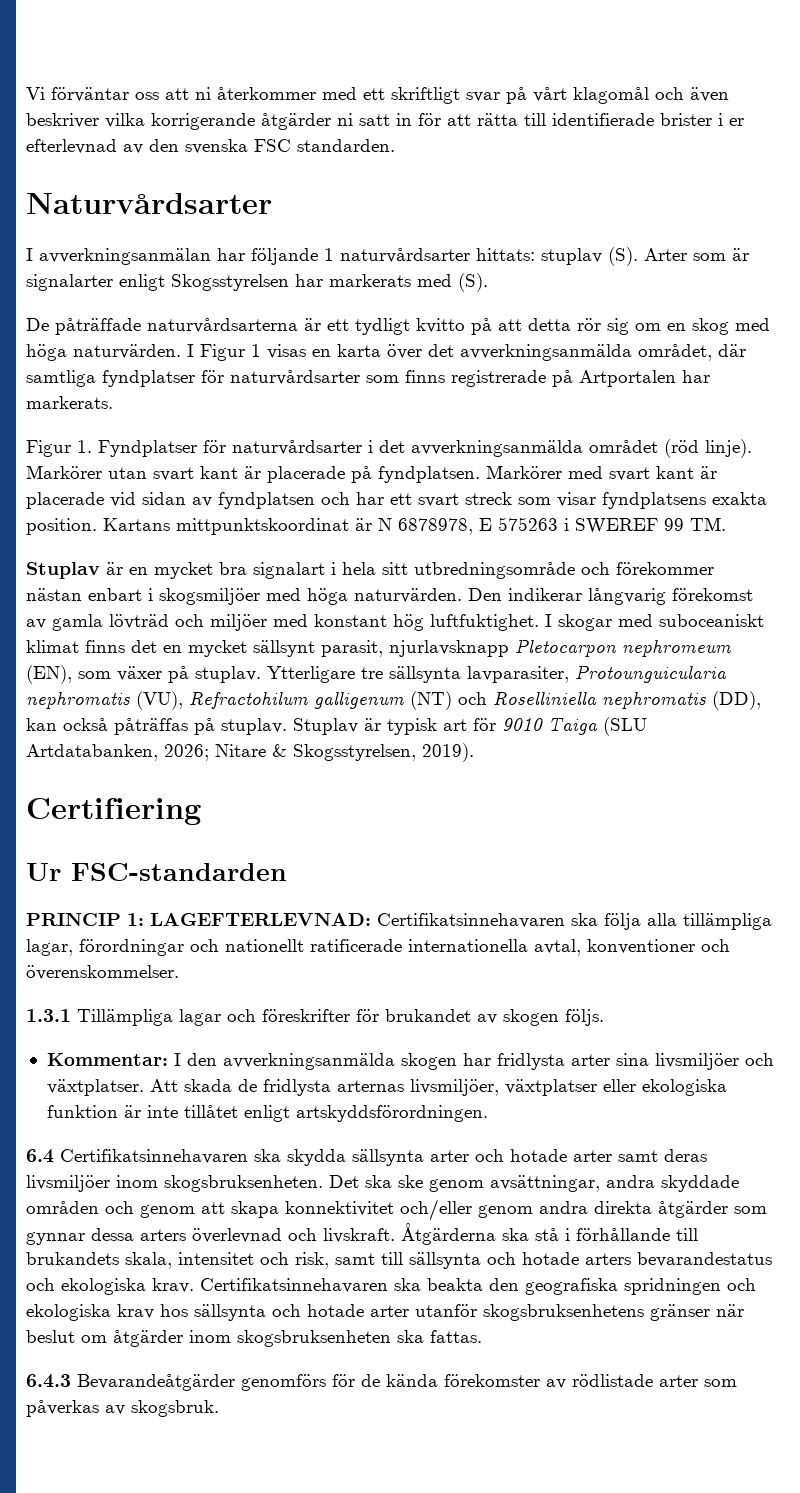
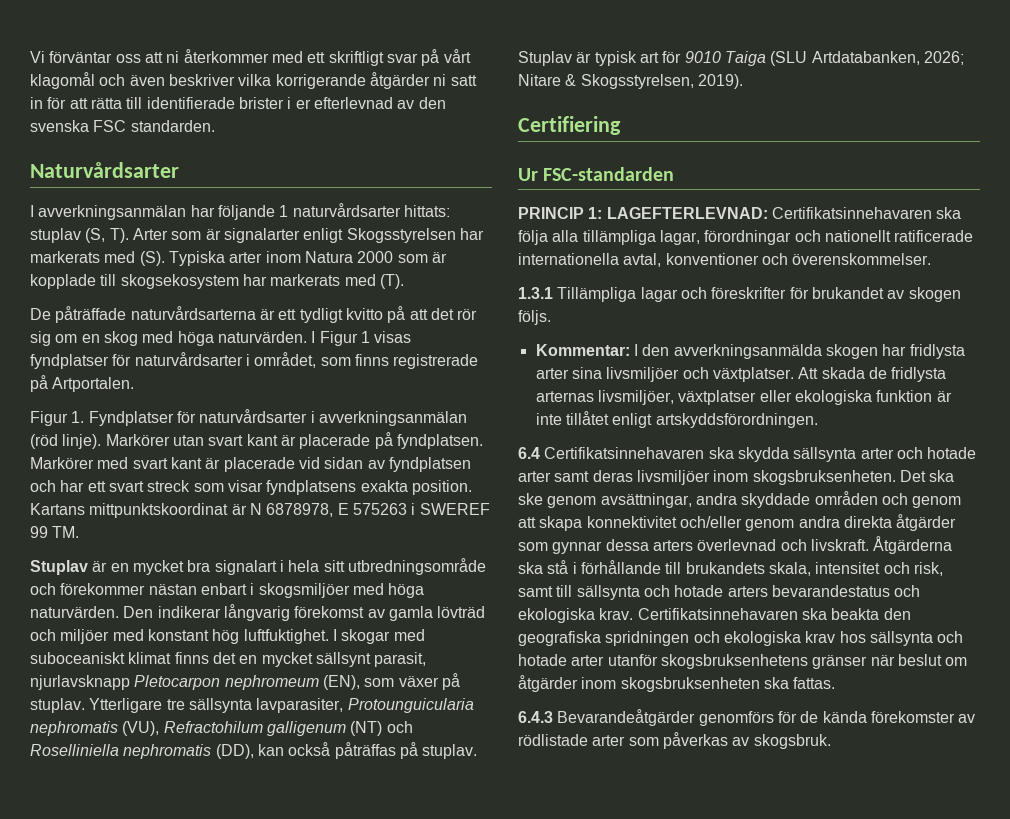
[608,247,638,266] (S). -> [85,228,129,243] (S, T).
(488, 282) none -> [168,251,447,266] [30,274,404,289] Typiska arter inom Natura 2000 som är kopplade till skogsekosystem har markerats med (T).
[528,318,571,331] detta -> [430,308,454,320] det
[312,344,746,361] [26,370,96,387] en karta över det avverkningsanmälda området, där samtliga -> (412, 337) none
(360, 377) none -> [245,352,317,368] i området,
[579,370,710,387] [26,396,113,409] Artportalen har markerats. -> [52,377,135,392] Artportalen.
[379,440,658,457] det avverkningsanmälda området -> [318,411,467,426] avverkningsanmälan

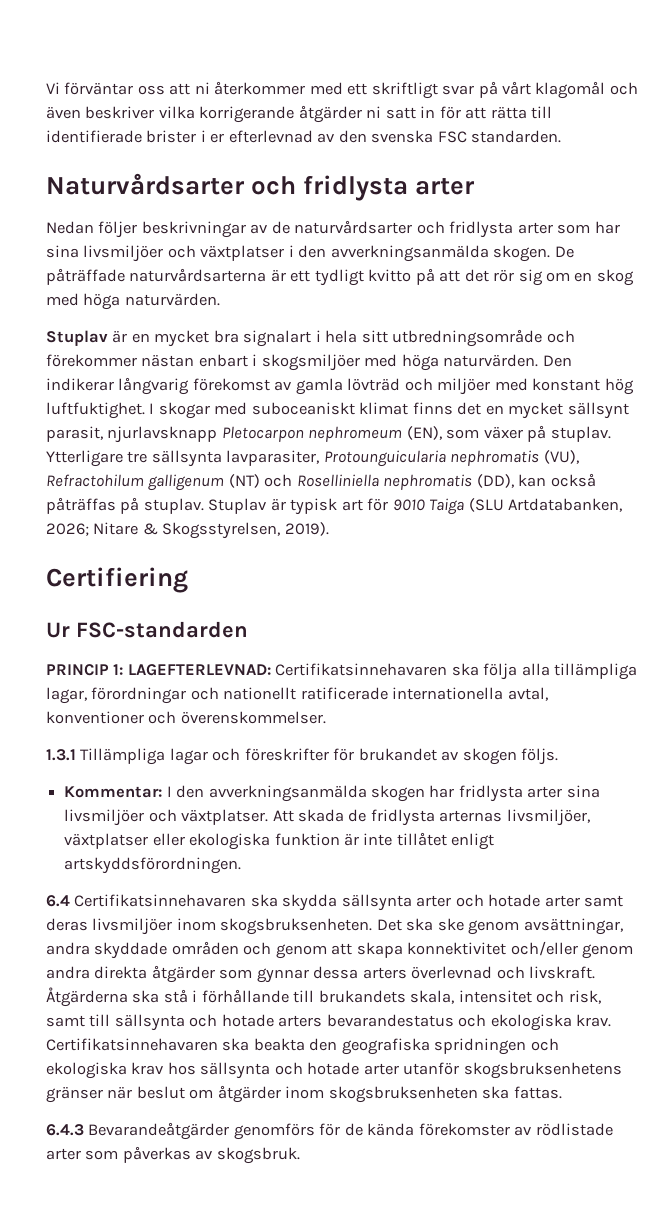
[30,203,450,220] [30,228,484,243] [30,251,447,266] [30,274,404,289] // I avverkningsanmälan har följande 1 naturvårdsarter hittats: stuplav (S, T). Arter som är signalarter enligt Skogsstyrelsen har markerats med (S). Typiska arter inom Natura 2000 som är kopplade till skogsekosystem har markerats med (T). // -> [251,175,476,201] [46,220,620,238] [46,245,551,262] och fridlysta arter // Nedan följer beskrivningar av de naturvårdsarter och fridlysta arter som har sina livsmiljöer och växtplatser i den avverkningsanmälda skogen.
[311,331,412,346] [30,352,479,369] [30,375,135,392] [30,409,467,426] [30,432,483,449] [30,457,471,472] [30,480,472,495] [30,503,490,518] [30,526,80,538] I Figur 1 visas fyndplatser för naturvårdsarter i området, som finns registrerade på Artportalen. // Figur 1. Fyndplatser för naturvårdsarter i avverkningsanmälan (röd linje). Markörer utan svart kant är placerade på fyndplatsen. Markörer med svart kant är placerade vid sidan av fyndplatsen och har ett svart streck som visar fyndplatsens exakta position. Kartans mittpunktskoordinat är N 6878978, E 575263 i SWEREF 99 TM. -> (220, 299) none

